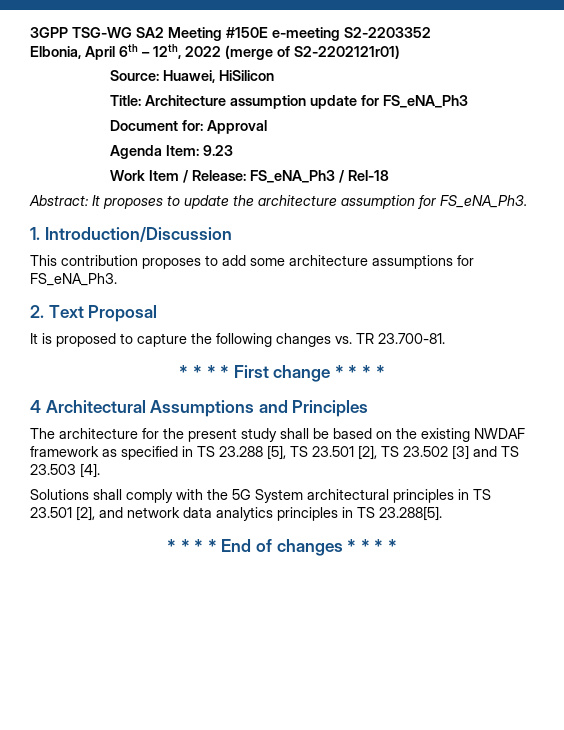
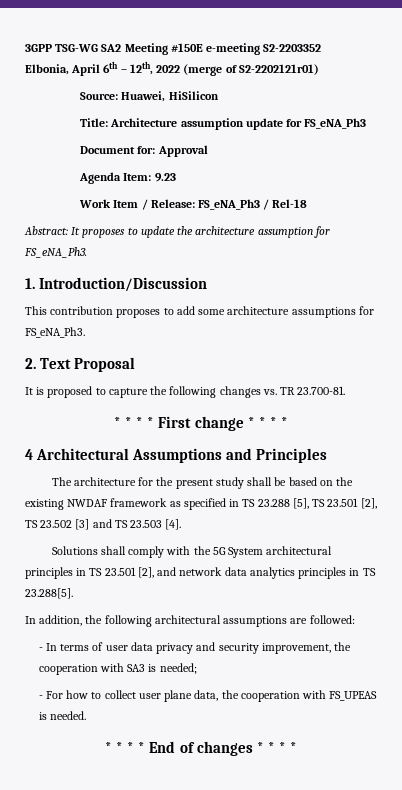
(442, 513) none -> [25,615,355,627] [38,642,352,654] [38,663,197,675] [38,690,378,702] [38,711,86,720] // In addition, the following architectural assumptions are followed: // - In terms of user data privacy and security improvement, the cooperation with SA3 is needed; // - For how to collect user plane data, the cooperation with FS_UPEAS is needed.

